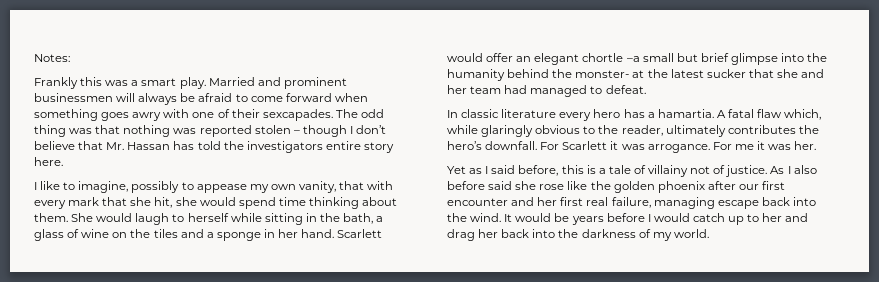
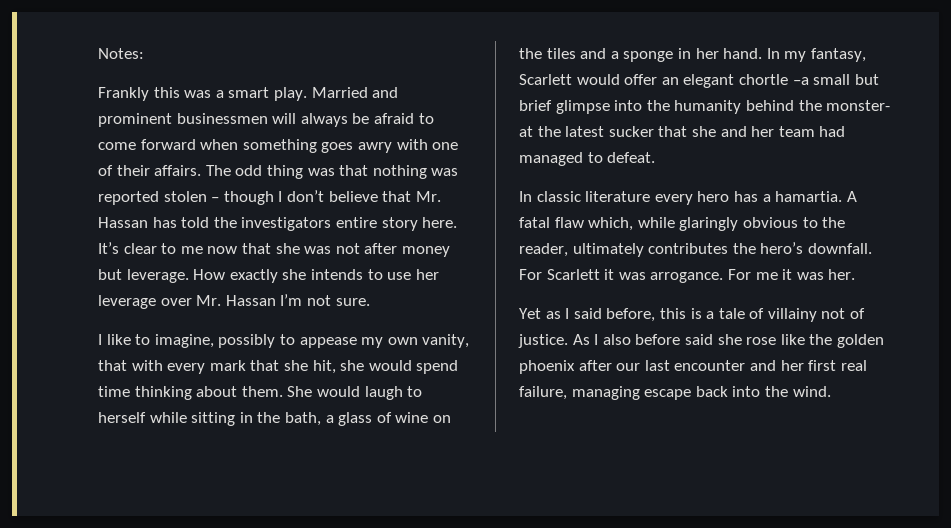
[262,109,333,121] sexcapades. -> [154,165,202,176] affairs.
(63, 161) none -> [98,242,450,257] [98,269,439,283] [98,294,370,309] It’s clear to me now that she was not after money but leverage. How exactly she intends to use her leverage over Mr. Hassan I’m not sure.
(335, 233) none -> [766,48,866,62] In my fantasy,
[762,181,786,190] first -> [644,360,670,371] last
[504,213,809,225] [447,229,709,241] It would be years before I would catch up to her and drag her back into the darkness of my world. -> (831, 391) none

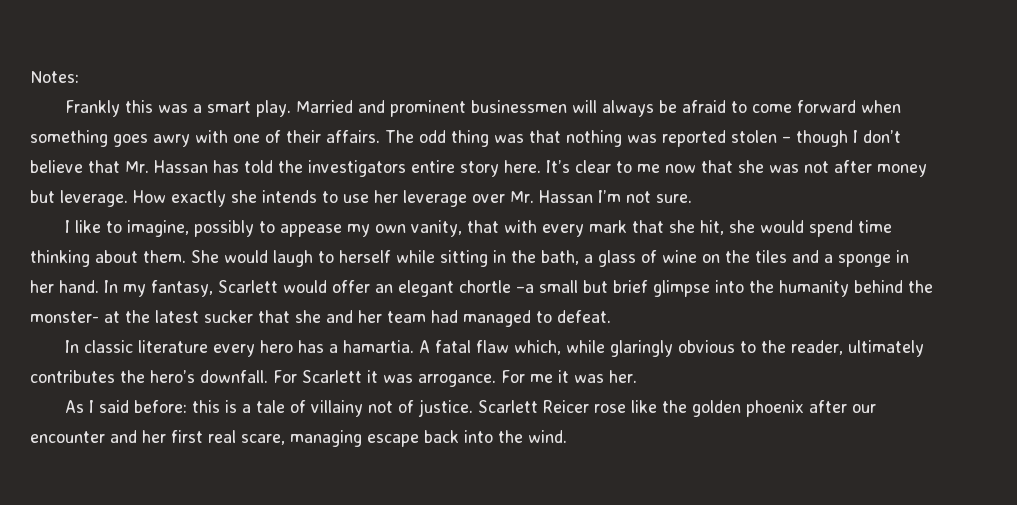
[519,308,561,319] Yet as -> [65,400,85,413] As
[606,308,656,322] before, -> [134,400,188,413] before:
[572,334,742,345] As I also before said she -> [478,400,590,413] Scarlett Reicer
[644,360,670,371] last -> (877, 408) none
[519,386,567,400] failure, -> [241,434,285,445] scare,

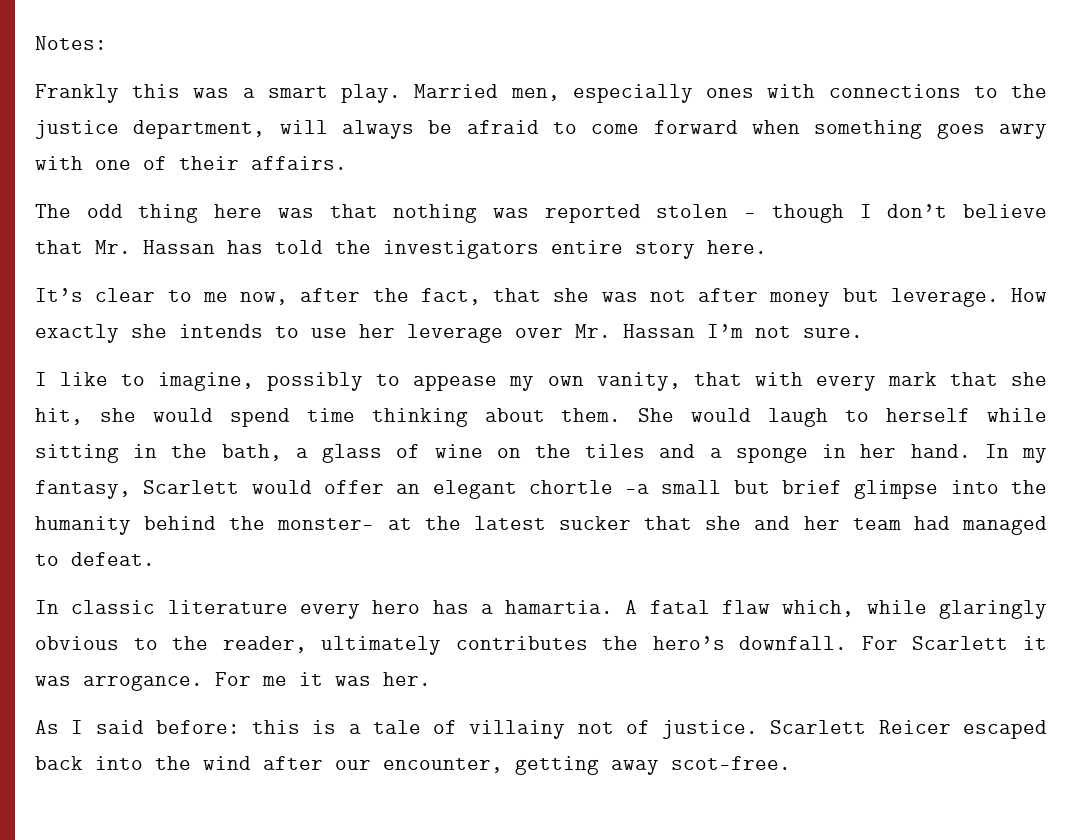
[358,100,568,117] and prominent businessmen -> [510,84,1048,103] [35,120,266,139] men, especially ones with connections to the justice department,
(380, 136) none -> (347, 163) //
(489, 138) none -> [214,204,263,218] here
(541, 166) none -> (767, 247) //
[665,164,696,173] now -> [240,288,481,305] now, after the fact,
[594,400,877,417] [30,430,567,447] rose like the golden phoenix after our encounter and her first real scare, managing escape back into the wind. -> [962,720,1047,739] [35,756,791,775] escaped back into the wind after our encounter, getting away scot-free.

